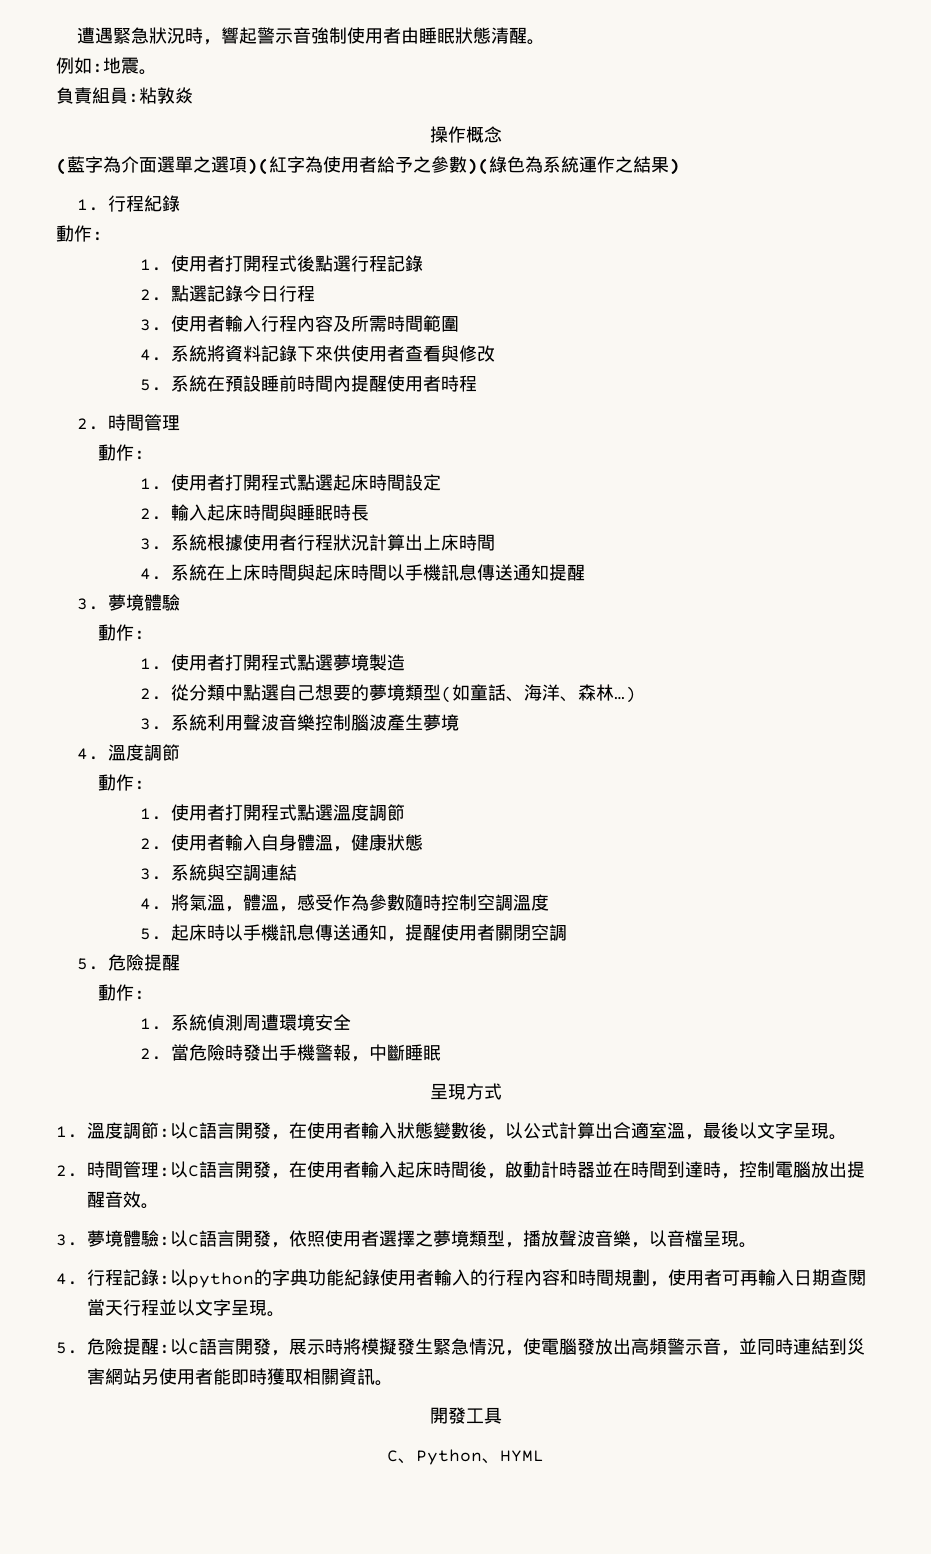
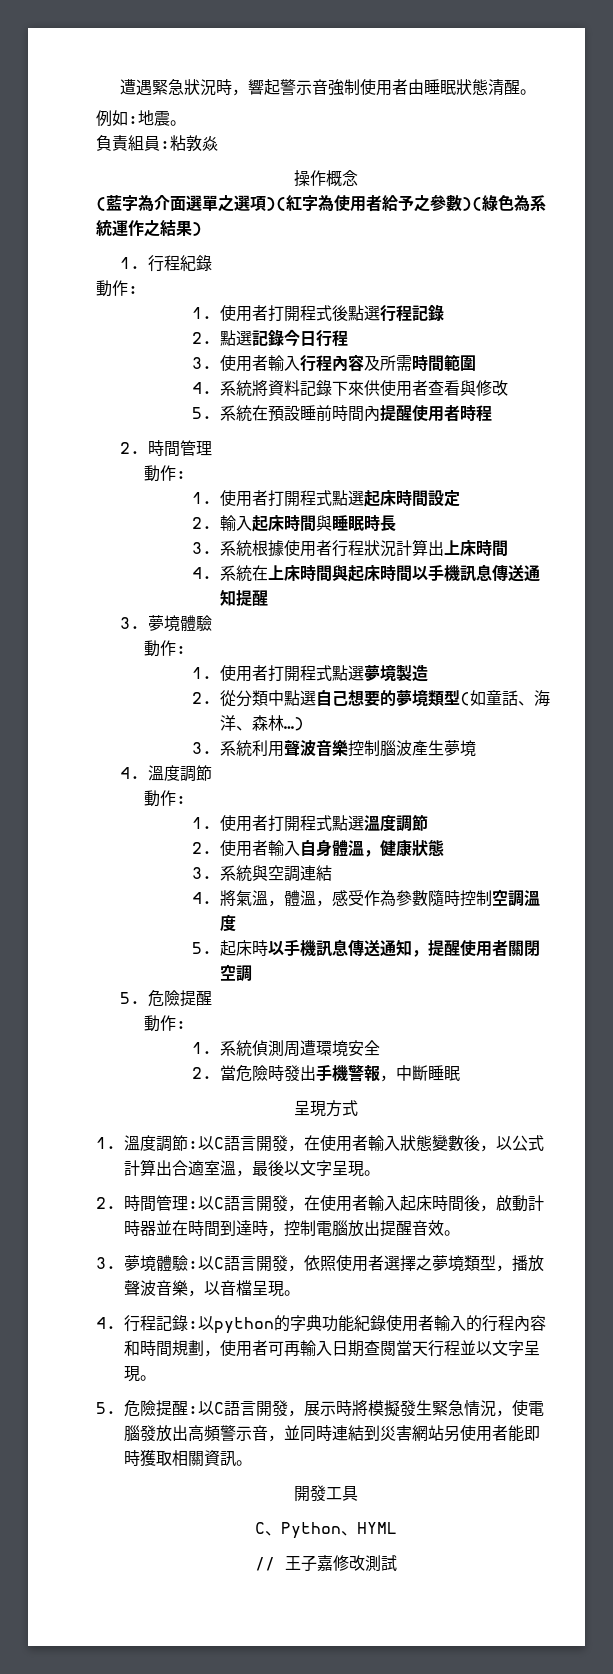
(544, 1456) none -> [254,1555,397,1572] // // 王子嘉修改測試

